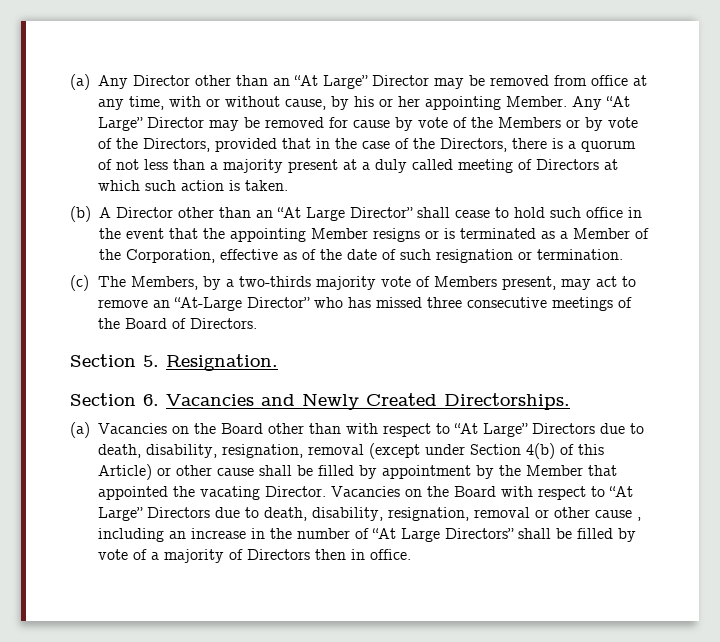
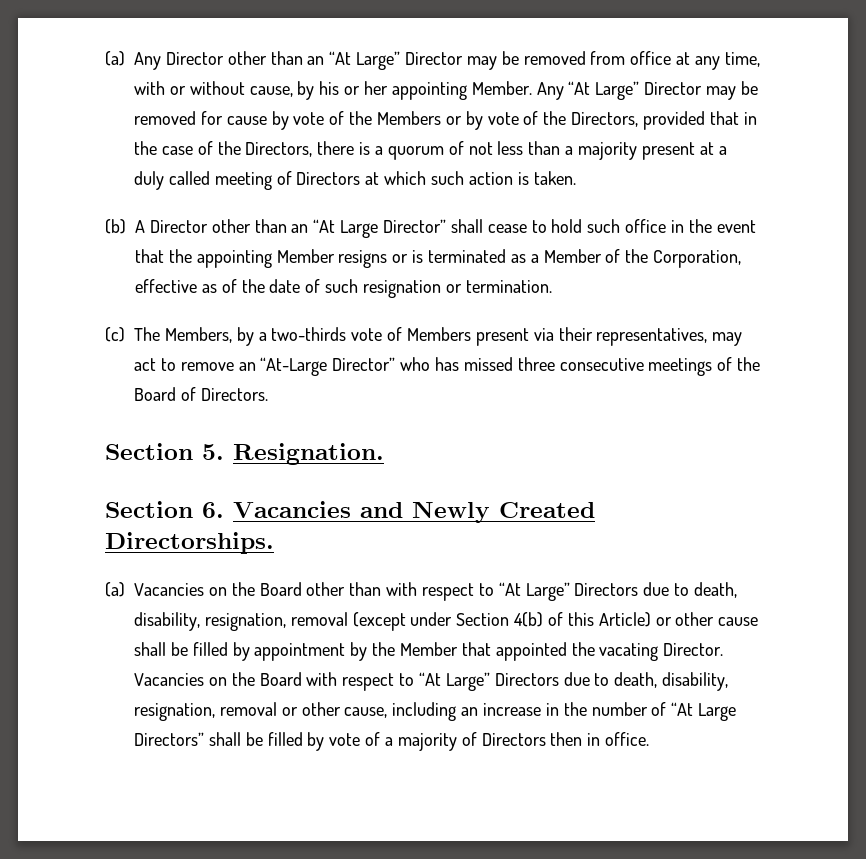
[316,276,377,290] majority -> (347, 334) none
[502,276,557,290] present, -> [475,327,708,346] present via their representatives,
[595,510,642,521] cause , -> [344,707,388,718] cause,

